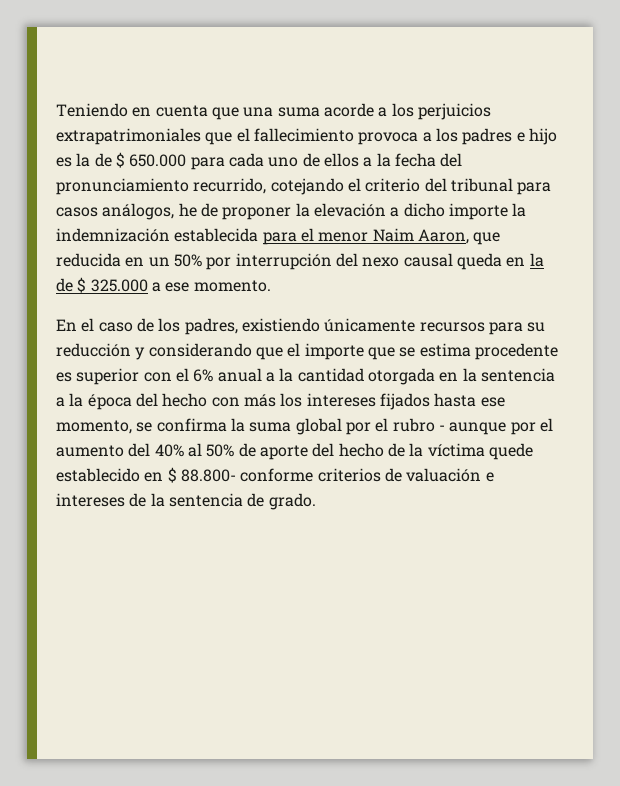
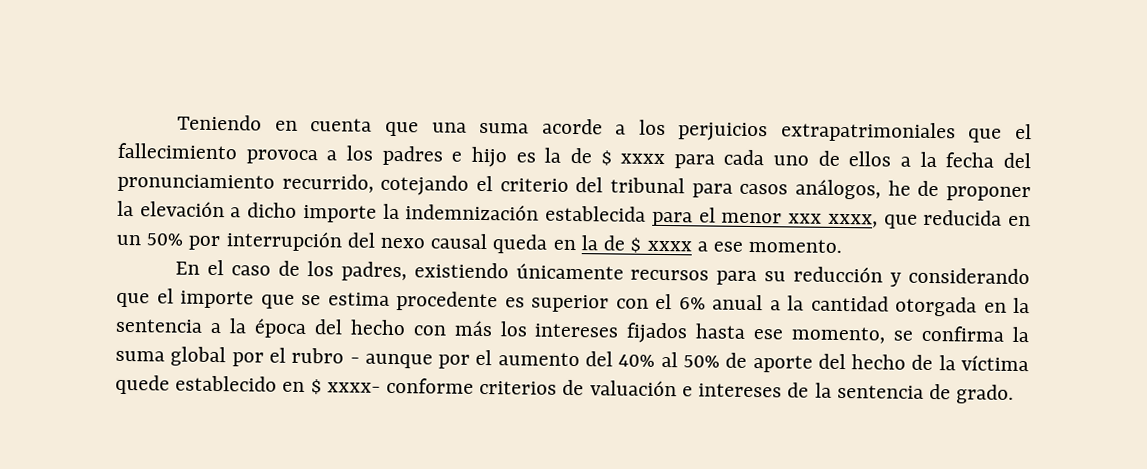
[129,154,187,167] 650.000 -> [620,153,666,165] xxxx
[372,228,469,244] Naim Aaron, -> [788,213,878,228] xxx xxxx,
[90,279,148,292] 325.000 -> [646,240,692,252] xxxx
[180,469,236,482] 88.800- -> [326,382,381,393] xxxx-

